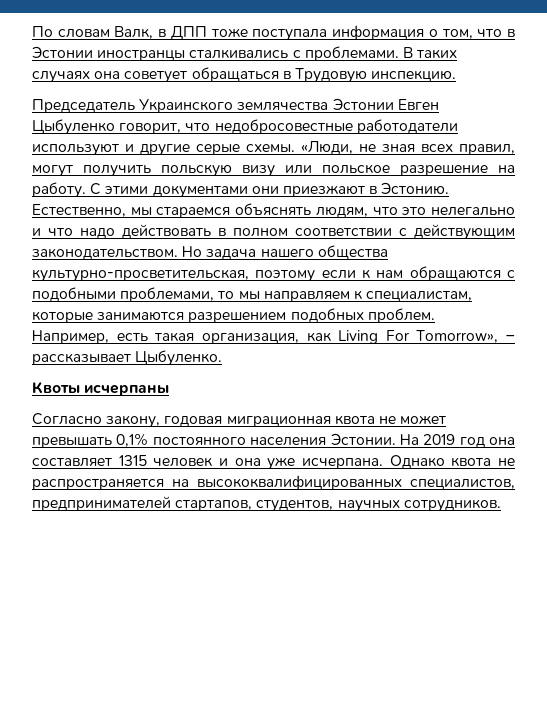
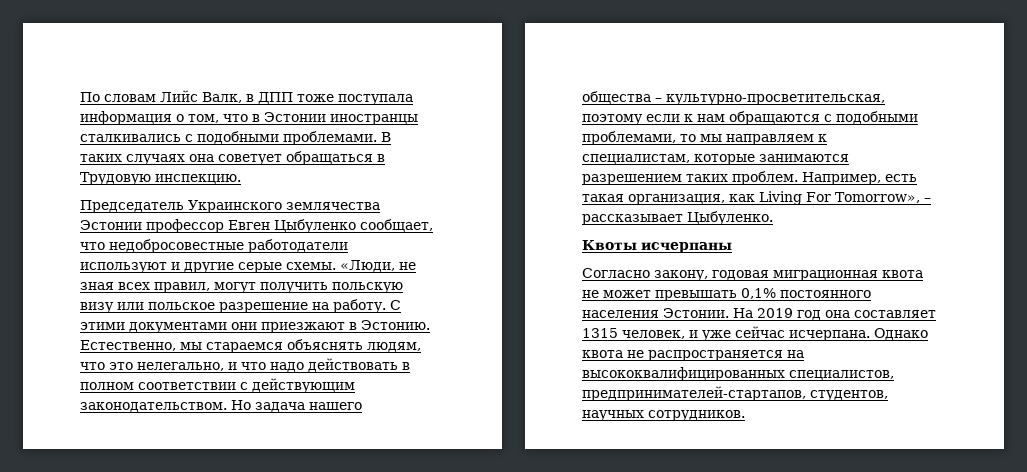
(110, 33) none -> [160,90,198,102] Лийс
(301, 54) none -> [197,131,279,144] подобными
(394, 104) none -> [146,219,224,233] профессор
[119,123,182,134] говорит, -> [360,219,433,232] сообщает,
[431,207,515,216] нелегально -> [137,362,224,371] нелегально,
(388, 252) none -> [655,98,662,102] –
[290,308,364,323] подобных -> [686,174,728,182] таких
[153,457,296,470] человек и она уже -> [622,326,785,341] человек, и уже сейчас
[32,496,253,511] предпринимателей стартапов, -> [582,386,806,401] предпринимателей-стартапов,

